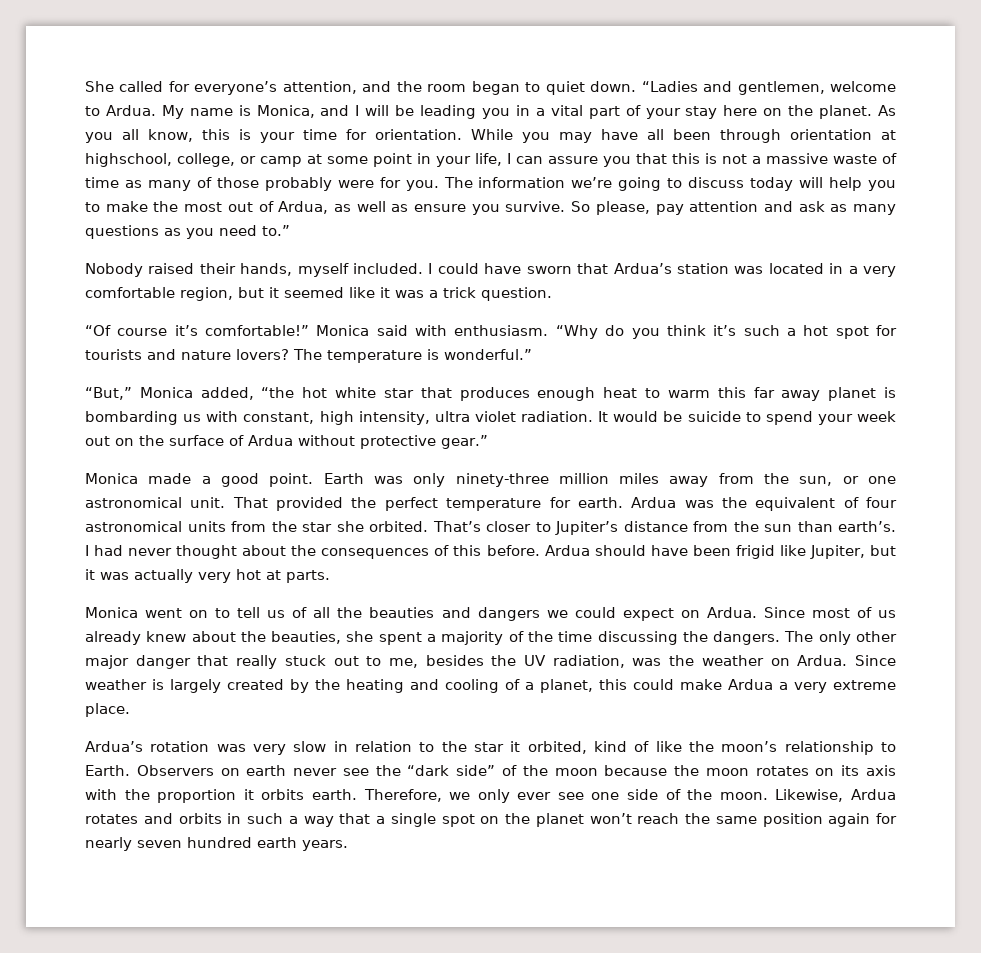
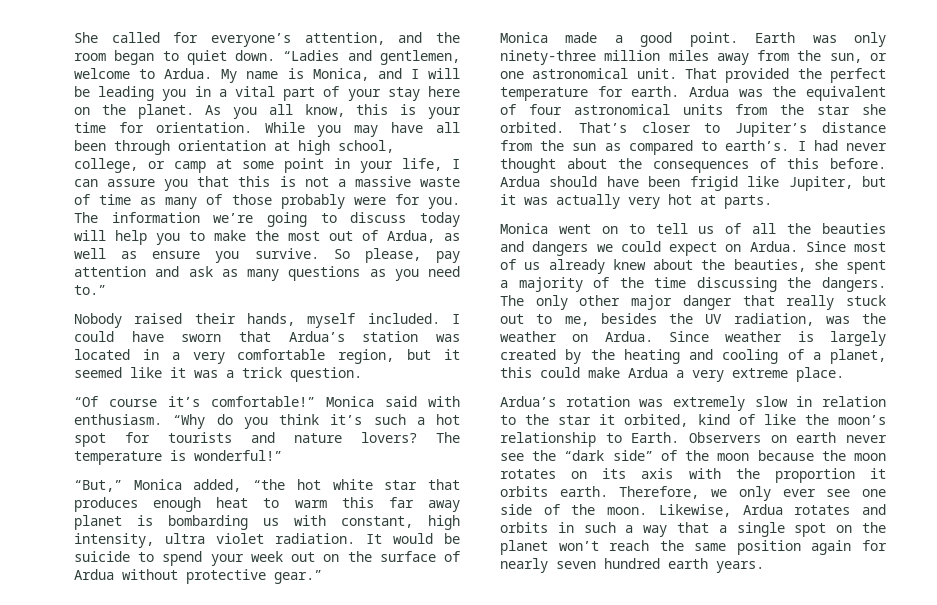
[85,153,172,167] highschool, -> [298,140,394,155] high school,
[444,349,532,360] wonderful.” -> [194,450,282,461] wonderful!”
[797,521,833,532] than -> [604,140,718,155] as compared to
[253,744,286,755] very -> [673,396,745,411] extremely

